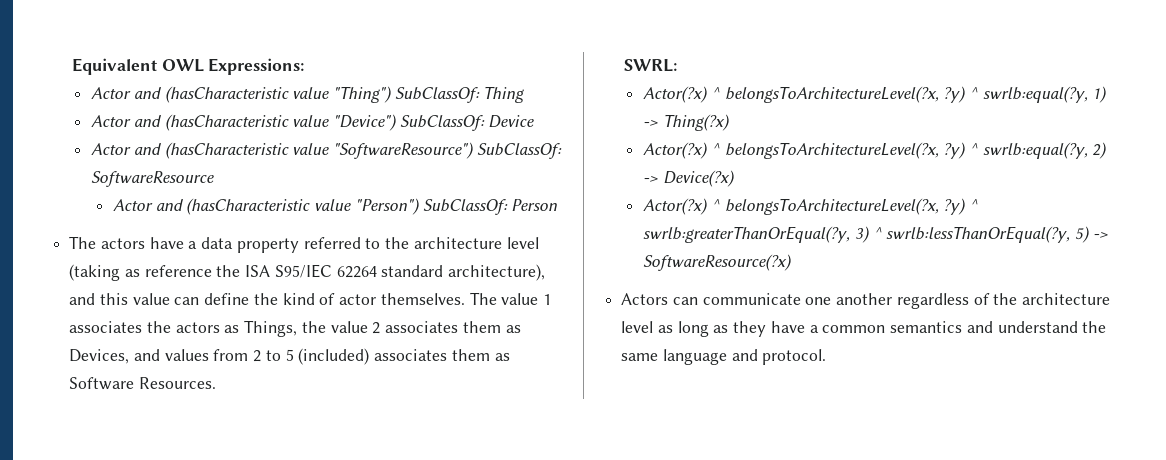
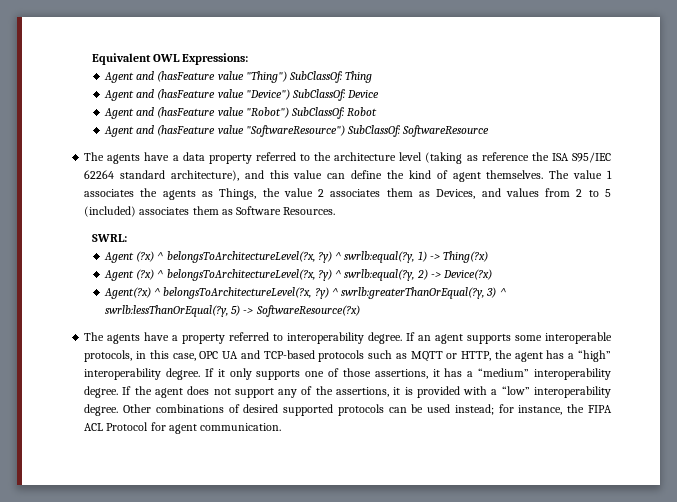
[91,86,289,103] Actor and (hasCharacteristic -> [103,71,216,83] Agent and (hasFeature
[91,114,289,131] Actor and (hasCharacteristic -> [103,89,216,101] Agent and (hasFeature
[91,142,562,159] [91,171,215,187] [113,198,559,215] [69,236,145,249] Actor and (hasCharacteristic value "SoftwareResource") SubClassOf: SoftwareResource // Actor and (hasCharacteristic value "Person") SubClassOf: Person // The actors -> [103,107,378,119] [103,125,490,137] [84,152,141,164] Agent and (hasFeature value "Robot") SubClassOf: Robot // Agent and (hasFeature value "SoftwareResource") SubClassOf: SoftwareResource // The agents
[339,294,377,305] actor -> [452,172,481,182] agent
[175,322,220,333] actors -> [162,190,196,200] agents
[643,86,709,103] Actor(?x) -> [103,251,155,263] Agent (?x)
[643,142,709,159] Actor(?x) -> [103,269,155,281] Agent (?x)
[643,198,709,215] Actor(?x) -> [103,287,151,299] Agent(?x)
[621,293,1111,309] [621,321,1107,337] [621,349,827,365] Actors can communicate one another regardless of the architecture level as long as they have a common semantics and understand the same language and protocol. -> [84,332,612,344] [84,350,611,362] [84,368,611,380] [84,386,611,398] [84,404,612,416] [84,422,282,434] The agents have a property referred to interoperability degree. If an agent supports some interoperable protocols, in this case, OPC UA and TCP-based protocols such as MQTT or HTTP, the agent has a “high” interoperability degree. If it only supports one of those assertions, it has a “medium” interoperability degree. If the agent does not support any of the assertions, it is provided with a “low” interoperability degree. Other combinations of desired supported protocols can be used instead; for instance, the FIPA ACL Protocol for agent communication.

